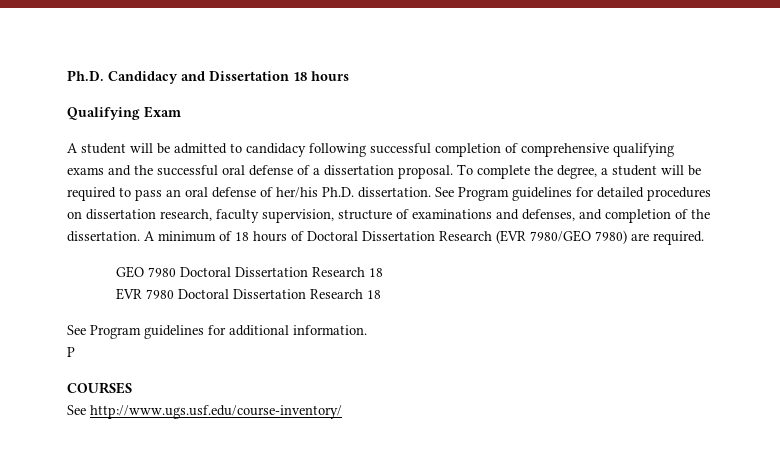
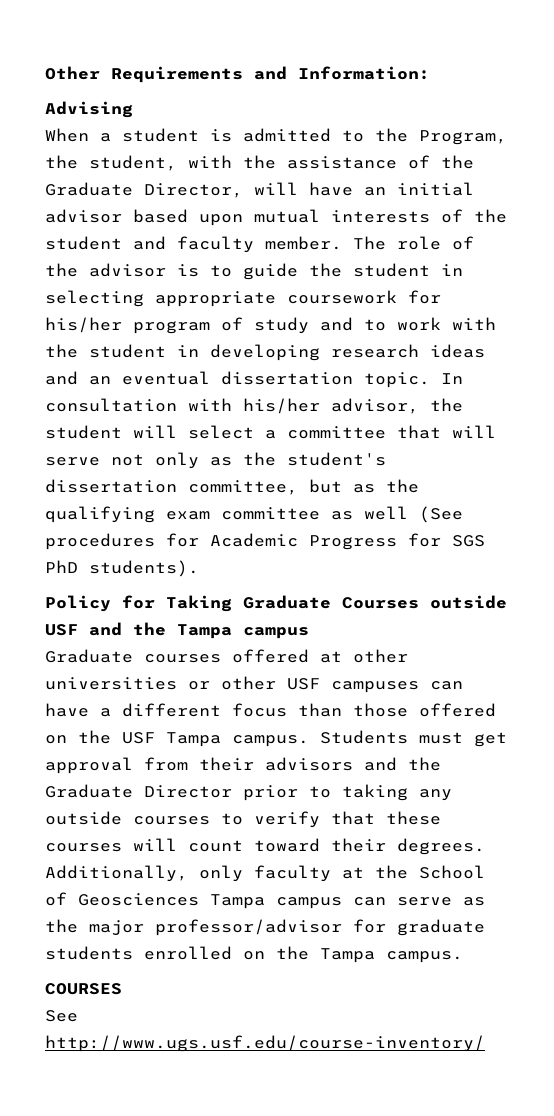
[67,70,349,84] [67,106,181,120] [67,143,674,157] [67,164,701,179] [67,187,711,201] [67,209,710,223] [67,230,704,245] [115,266,383,278] [115,288,381,300] [67,325,367,339] [67,347,75,357] Ph.D. Candidacy and Dissertation 18 hours // Qualifying Exam // A student will be admitted to candidacy following successful completion of comprehensive qualifying exams and the successful oral defense of a dissertation proposal. To complete the degree, a student will be required to pass an oral defense of her/his Ph.D. dissertation. See Program guidelines for detailed procedures on dissertation research, faculty supervision, structure of examinations and defenses, and completion of the dissertation. A minimum of 18 hours of Doctoral Dissertation Research (EVR 7980/GEO 7980) are required. // GEO 7980 Doctoral Dissertation Research 18 // EVR 7980 Doctoral Dissertation Research 18 // See Program guidelines for additional information. // P -> [45,66,430,83] [45,101,133,118] [45,128,507,145] [45,155,474,171] [45,182,474,198] [45,209,507,226] [45,236,474,253] [45,263,463,280] [45,290,441,307] [45,317,496,334] [45,344,485,361] [45,371,463,388] [45,398,463,414] [45,425,496,439] [45,452,386,469] [45,479,419,495] [45,506,463,523] [45,533,485,550] [45,560,199,577] [45,595,507,612] [45,622,309,639] [45,649,408,663] [45,676,463,693] [45,703,496,717] [45,730,507,747] [45,757,441,774] [45,784,452,801] [45,811,441,828] [45,838,485,855] [45,865,485,882] [45,892,485,909] [45,919,485,936] [45,946,463,963] Other Requirements and Information: // Advising // When a student is admitted to the Program, the student, with the assistance of the Graduate Director, will have an initial advisor based upon mutual interests of the student and faculty member. The role of the advisor is to guide the student in selecting appropriate coursework for his/her program of study and to work with the student in developing research ideas and an eventual dissertation topic. In consultation with his/her advisor, the student will select a committee that will serve not only as the student's dissertation committee, but as the qualifying exam committee as well (See procedures for Academic Progress for SGS PhD students). // Policy for Taking Graduate Courses outside USF and the Tampa campus // Graduate courses offered at other universities or other USF campuses can have a different focus than those offered on the USF Tampa campus. Students must get approval from their advisors and the Graduate Director prior to taking any outside courses to verify that these courses will count toward their degrees. Additionally, only faculty at the School of Geosciences Tampa campus can serve as the major professor/advisor for graduate students enrolled on the Tampa campus.

